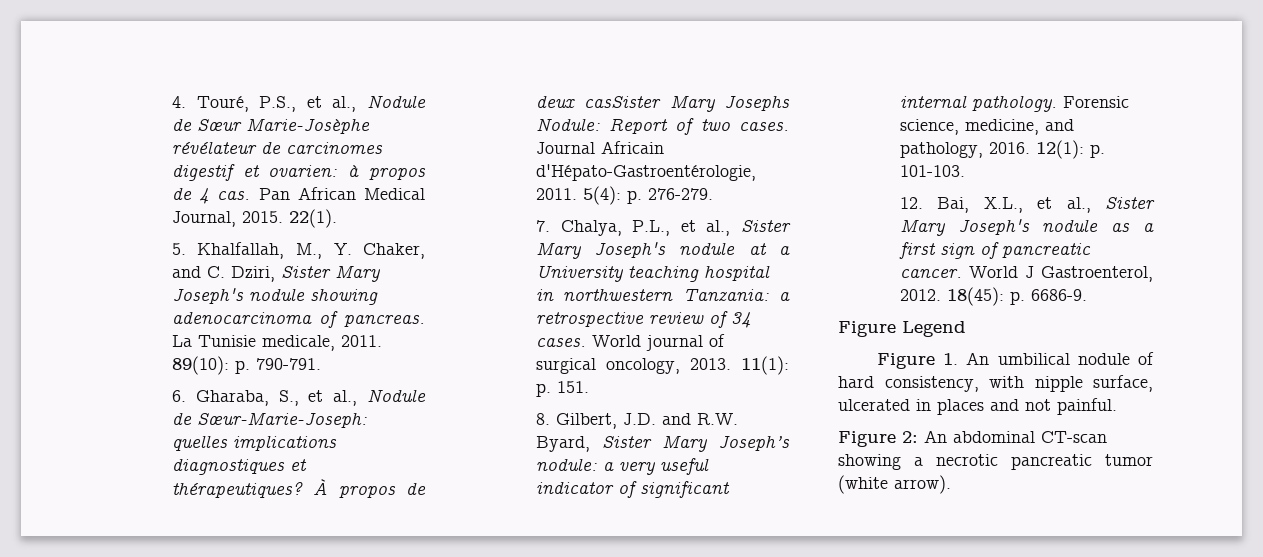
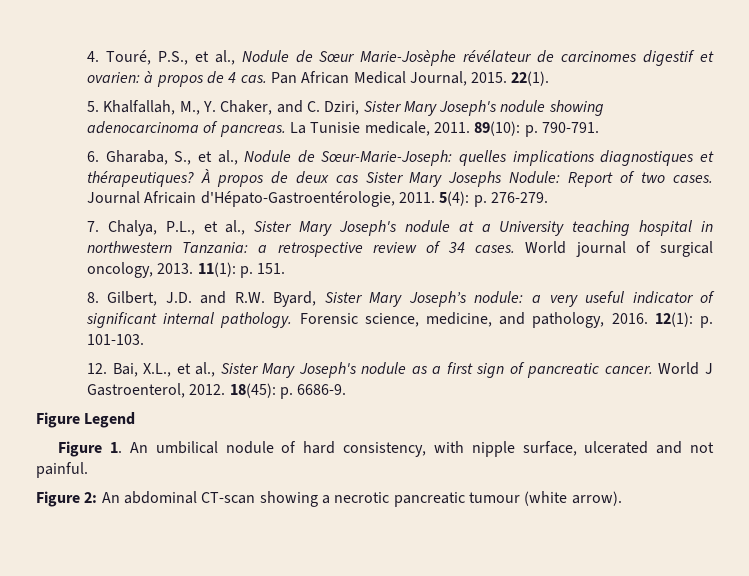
[584,96,662,108] casSister -> [335,172,404,183] cas Sister
[916,399,984,415] in places -> (649, 447) none
[1105,454,1153,466] tumor -> [468,492,520,503] tumour

